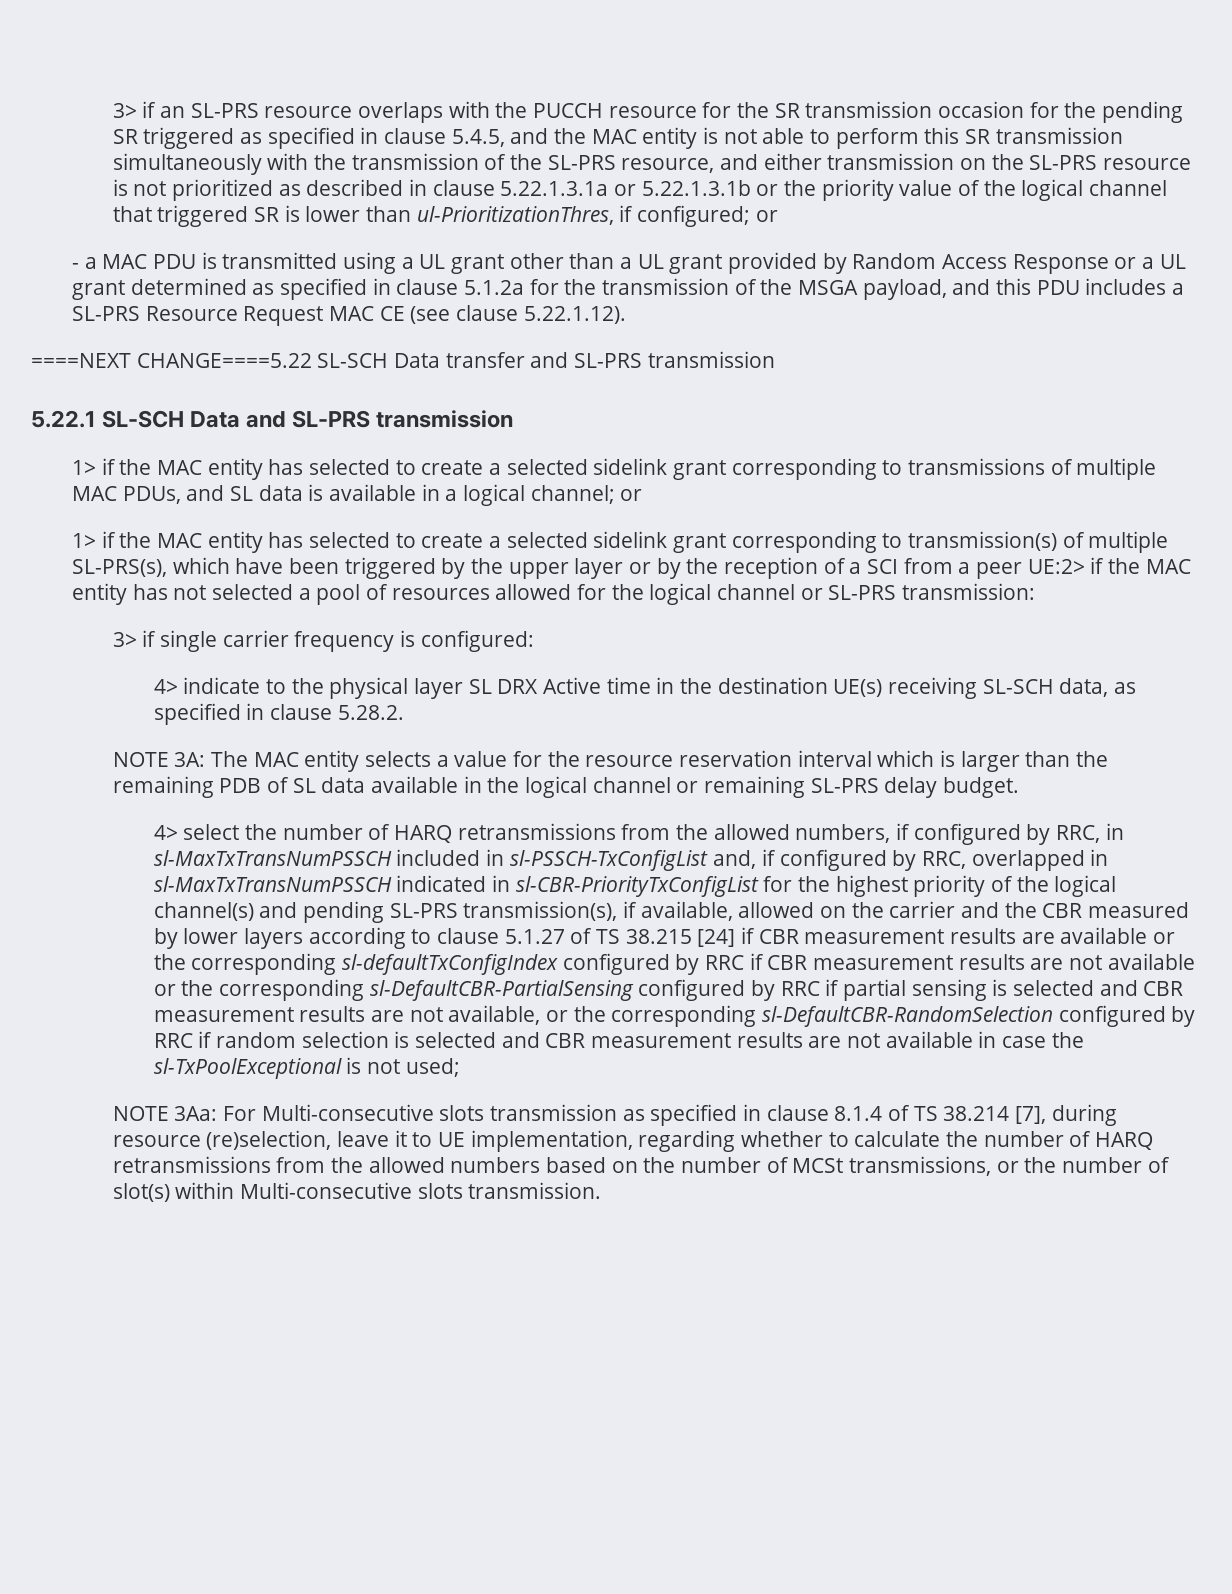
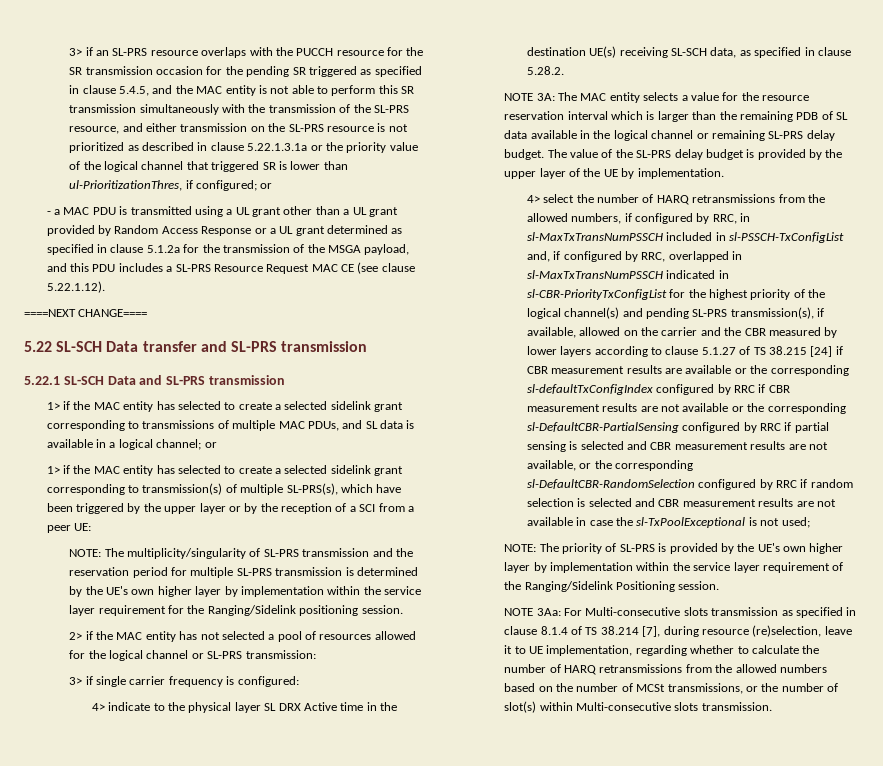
[641,180,779,196] 5.22.1.3.1b or -> (323, 148) none
[136,353,312,368] CHANGE====5.22 -> [78,309,148,317] [24,341,52,352] CHANGE==== // 5.22
[1027,559,1085,574] UE:2> -> [74,523,92,531] [69,548,413,559] [69,567,418,578] [69,586,422,597] [69,605,403,616] [69,632,83,640] UE: // NOTE: The multiplicity/singularity of SL-PRS transmission and the reservation period for multiple SL-PRS transmission is determined by the UE's own higher layer by implementation within the service layer requirement for the Ranging/Sidelink positioning session. // 2>
(1020, 787) none -> [547,149,843,160] [504,168,724,179] The value of the SL-PRS delay budget is provided by the upper layer of the UE by implementation.
(460, 1067) none -> [504,543,844,554] [504,562,844,573] [504,581,720,592] // NOTE: The priority of SL-PRS is provided by the UE's own higher layer by implementation within the service layer requirement of the Ranging/Sidelink Positioning session.

